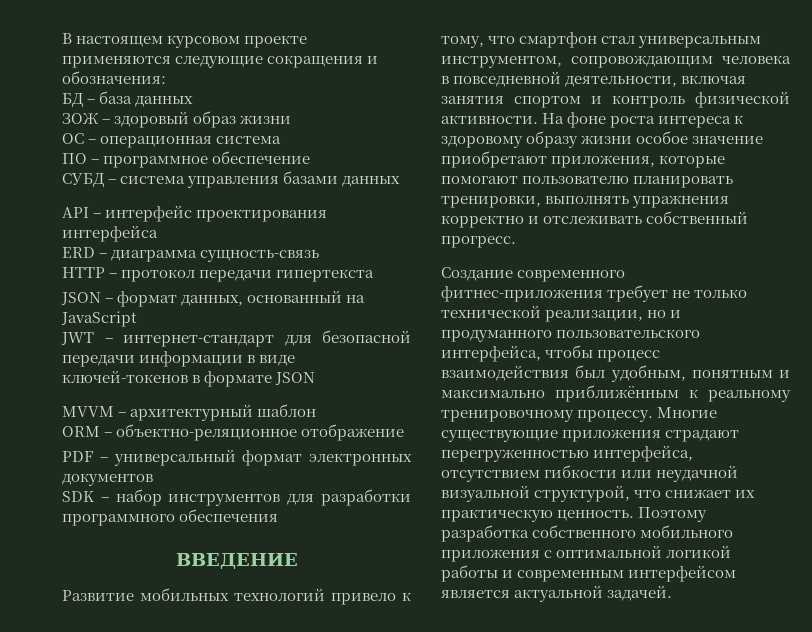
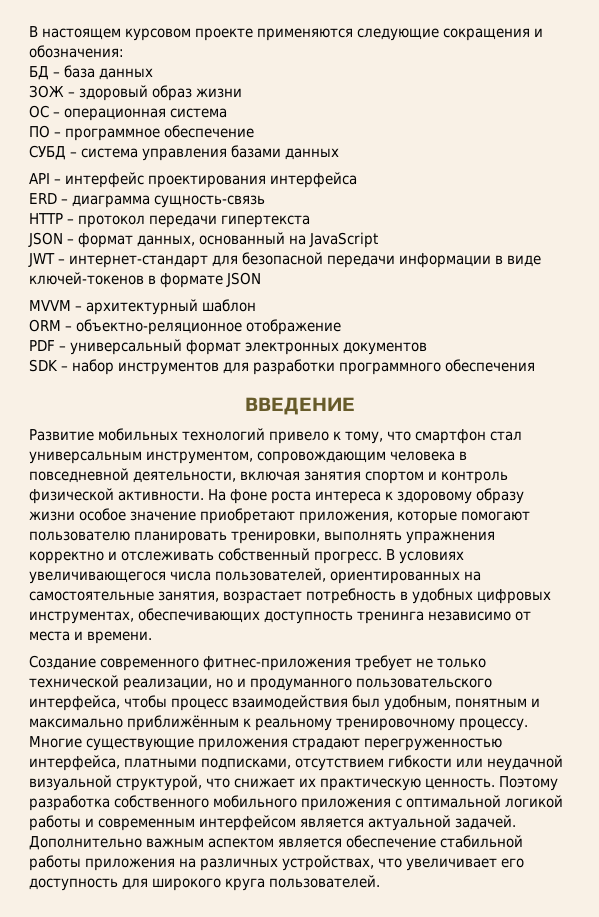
(516, 242) none -> [386,549,465,564] [29,568,482,584] [29,588,552,604] [29,608,532,624] [29,631,153,644] В условиях увеличивающегося числа пользователей, ориентированных на самостоятельные занятия, возрастает потребность в удобных цифровых инструментах, обеспечивающих доступность тренинга независимо от места и времени.
(694, 453) none -> [124,758,292,770] платными подписками,
(673, 593) none -> [29,835,524,850] [29,855,525,871] [29,875,381,891] Дополнительно важным аспектом является обеспечение стабильной работы приложения на различных устройствах, что увеличивает его доступность для широкого круга пользователей.

